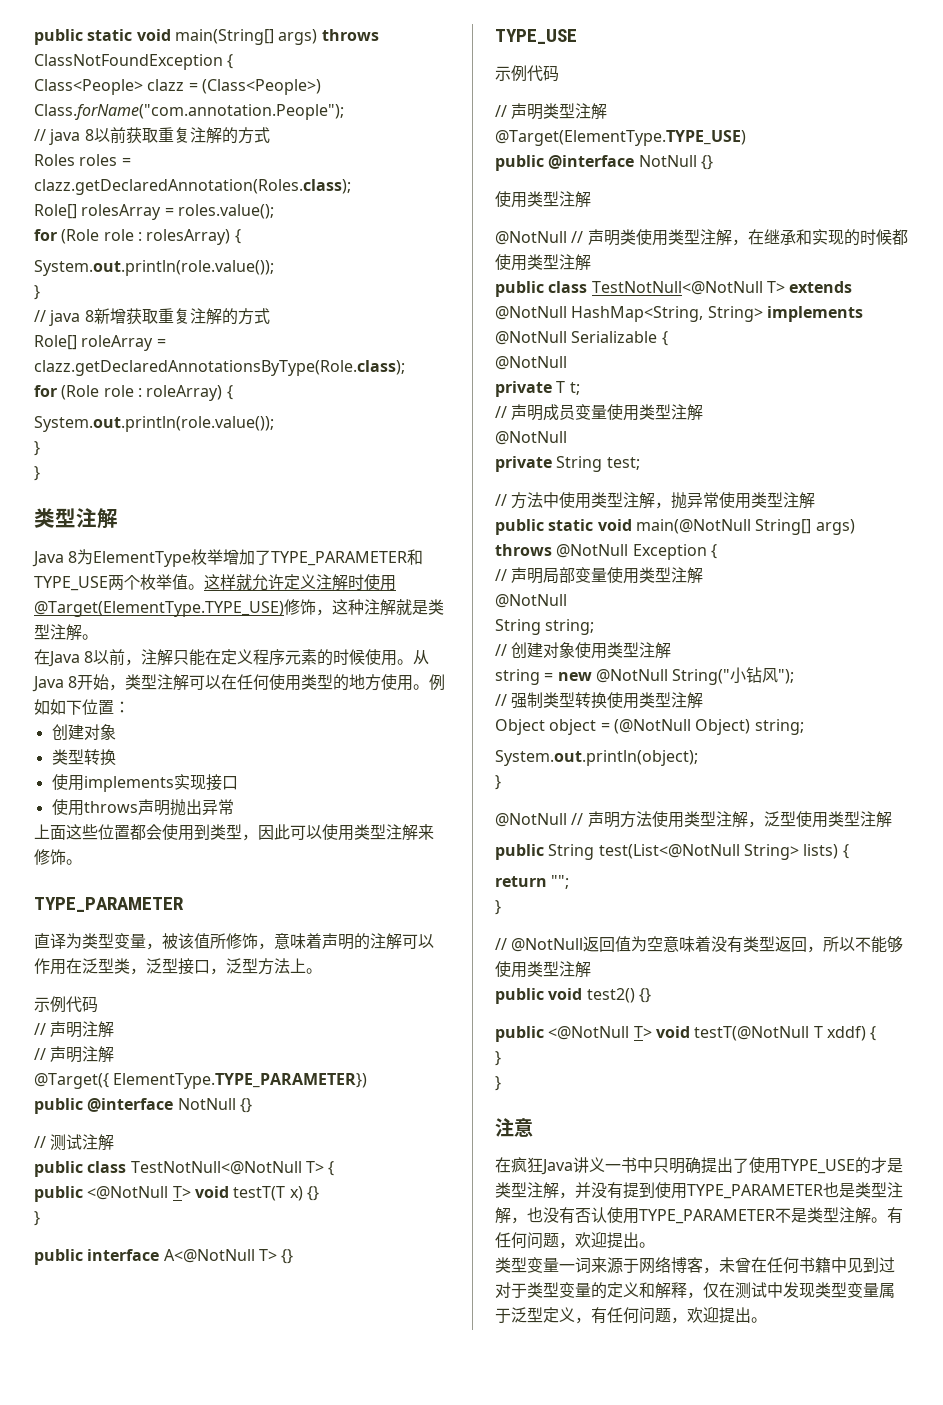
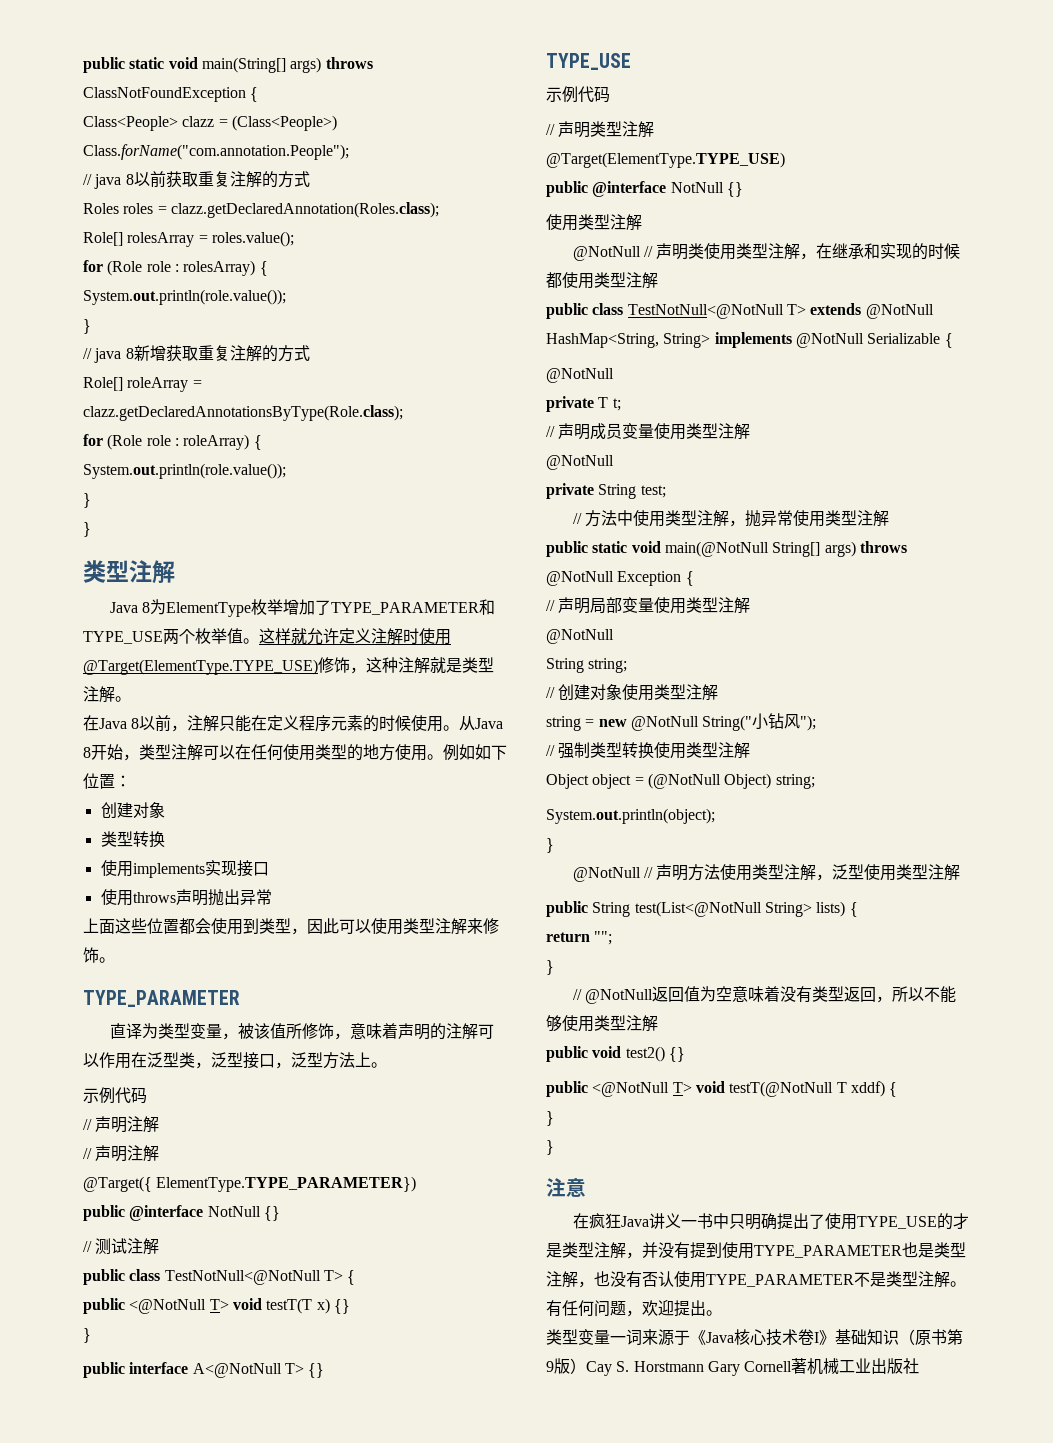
[639,1256,895,1274] [495,1282,895,1299] [495,1307,767,1324] 网络博客，未曾在任何书籍中见到过对于类型变量的定义和解释，仅在测试中发现类型变量属于泛型定义，有任何问题，欢迎提出。 -> [690,1329,963,1346] [546,1358,920,1376] 《Java核心技术卷I》基础知识（原书第9版）Cay S. Horstmann Gary Cornell著机械工业出版社

